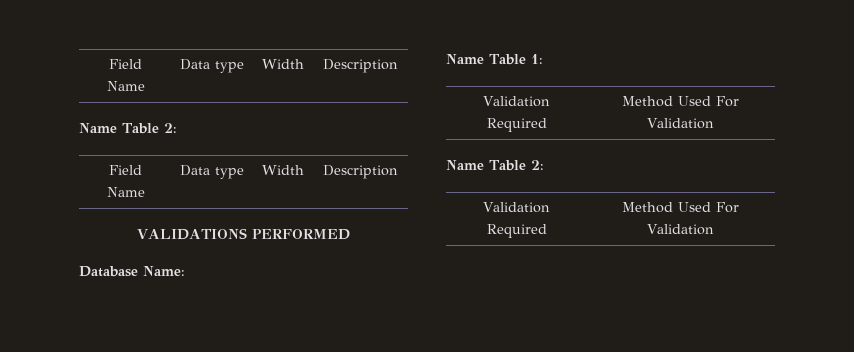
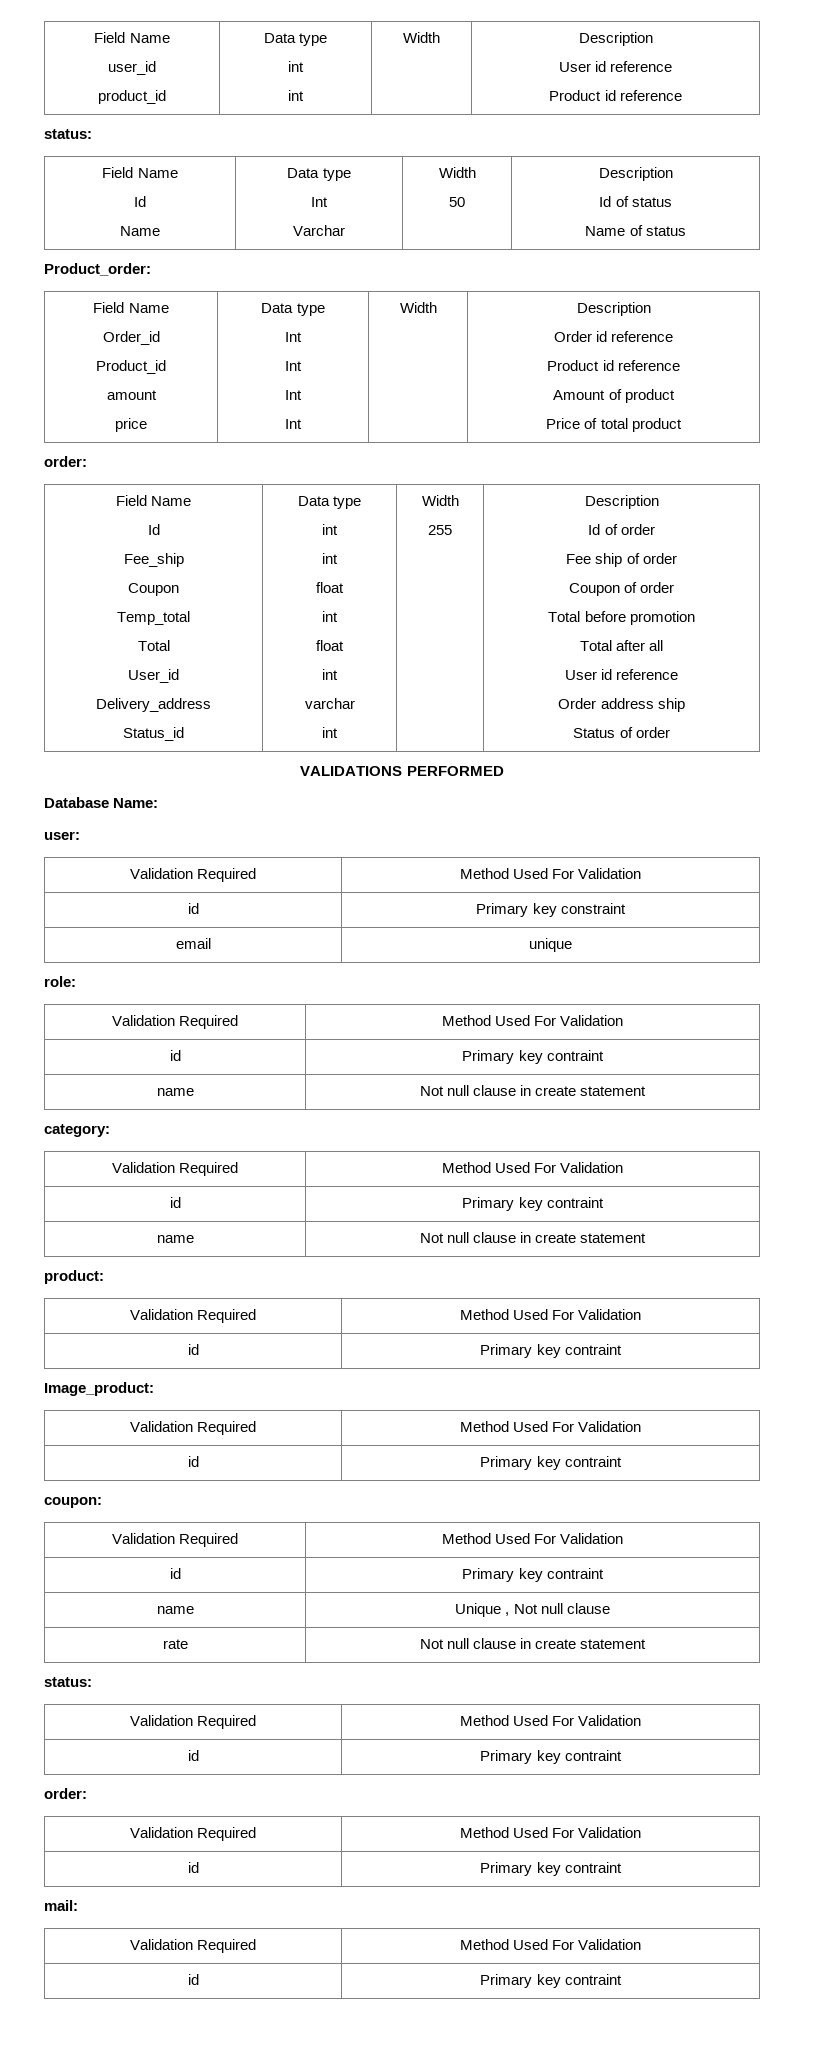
[109,59,142,69] [106,81,145,91] [180,59,244,73] [262,59,304,69] [323,59,398,73] [79,123,177,134] [109,165,142,175] [106,187,145,197] [180,165,244,179] [262,165,304,175] [323,165,398,179] Field Name | Data type | Width | Description // Name Table 2: // Field Name | Data type | Width | Description -> [94,32,170,43] [108,61,156,75] [98,90,166,104] [263,33,328,46] [288,61,304,72] [288,90,304,101] [403,32,440,43] [578,32,653,46] [558,61,673,72] [549,90,682,101] [44,129,92,139] [102,167,178,178] [134,196,146,207] [120,226,160,236] [287,168,351,181] [311,197,328,207] [293,225,345,236] [438,167,476,178] [449,197,465,207] [598,167,673,181] [599,196,672,207] [585,225,686,236] [44,263,151,276] [93,302,169,313] [102,331,160,345] [96,360,166,374] [106,390,157,400] [115,418,147,432] [261,303,325,316] [285,332,302,342] [285,361,302,371] [285,390,302,400] [285,419,302,429] [399,302,437,313] [576,302,651,316] [553,331,674,342] [547,360,680,371] [553,389,675,403] [546,418,682,432] [44,456,87,467] [115,495,192,506] [147,524,160,535] [123,553,184,567] [128,583,179,596] [117,611,190,625] [137,640,170,651] [128,669,179,683] [96,698,211,712] [123,727,184,741] [297,496,362,509] [322,524,338,535] [322,553,338,564] [316,582,344,593] [322,611,338,622] [316,640,344,651] [322,669,338,680] [304,698,355,709] [322,727,338,738] [421,495,459,506] [428,525,452,535] [584,495,659,509] [588,524,655,535] [566,553,677,567] [568,582,675,596] [548,611,695,625] [579,640,664,651] [564,669,679,680] [558,698,685,712] [573,727,670,738] Field Name // user_id // product_id | Data type // int // int | Width | Description // User id reference // Product id reference // status: // Field Name // Id // Name | Data type // Int // Varchar | Width // 50 | Description // Id of status // Name of status // Product_order: // Field Name // Order_id // Product_id // amount // price | Data type // Int // Int // Int // Int | Width | Description // Order id reference // Product id reference // Amount of product // Price of total product // order: // Field Name // Id // Fee_ship // Coupon // Temp_total // Total // User_id // Delivery_address // Status_id | Data type // int // int // float // int // float // int // varchar // int | Width // 255 | Description // Id of order // Fee ship of order // Coupon of order // Total before promotion // Total after all // User id reference // Order address ship // Status of order
[446,54,543,65] [483,96,551,107] [486,118,547,132] [622,96,739,107] [647,118,715,129] [446,160,544,171] [483,202,551,213] [486,224,547,238] [622,202,739,213] [647,224,715,235] Name Table 1: // Validation Required | Method Used For Validation // Name Table 2: // Validation Required | Method Used For Validation -> [44,831,80,840] [129,868,257,882] [459,868,642,879] [187,903,199,914] [476,903,626,917] [175,938,211,949] [529,938,572,952] [44,976,76,987] [111,1015,239,1029] [441,1015,624,1026] [169,1050,181,1061] [462,1050,604,1064] [156,1088,194,1096] [419,1085,647,1096] [44,1124,110,1137] [111,1162,239,1176] [441,1162,624,1173] [169,1197,181,1208] [462,1197,604,1211] [156,1235,194,1243] [419,1232,647,1243] [44,1270,104,1284] [129,1309,257,1323] [459,1309,642,1320] [187,1344,199,1355] [480,1344,622,1358] [44,1382,154,1396] [129,1421,257,1435] [459,1421,642,1432] [187,1456,199,1467] [480,1456,622,1470] [44,1497,102,1508] [111,1533,239,1547] [441,1533,624,1544] [169,1568,181,1579] [462,1568,604,1582] [156,1606,194,1614] [455,1603,610,1617] [162,1639,188,1649] [419,1638,647,1649] [44,1677,92,1687] [129,1715,257,1729] [459,1715,642,1726] [187,1750,199,1761] [480,1750,622,1764] [44,1788,87,1799] [129,1827,257,1841] [459,1827,642,1838] [187,1862,199,1873] [480,1862,622,1876] [44,1900,78,1911] [129,1939,257,1953] [459,1939,642,1950] [187,1974,199,1985] [480,1974,622,1988] user: // Validation Required | Method Used For Validation // id | Primary key constraint // email | unique // role: // Validation Required | Method Used For Validation // id | Primary key contraint // name | Not null clause in create statement // category: // Validation Required | Method Used For Validation // id | Primary key contraint // name | Not null clause in create statement // product: // Validation Required | Method Used For Validation // id | Primary key contraint // Image_product: // Validation Required | Method Used For Validation // id | Primary key contraint // coupon: // Validation Required | Method Used For Validation // id | Primary key contraint // name | Unique , Not null clause // rate | Not null clause in create statement // status: // Validation Required | Method Used For Validation // id | Primary key contraint // order: // Validation Required | Method Used For Validation // id | Primary key contraint // mail: // Validation Required | Method Used For Validation // id | Primary key contraint

